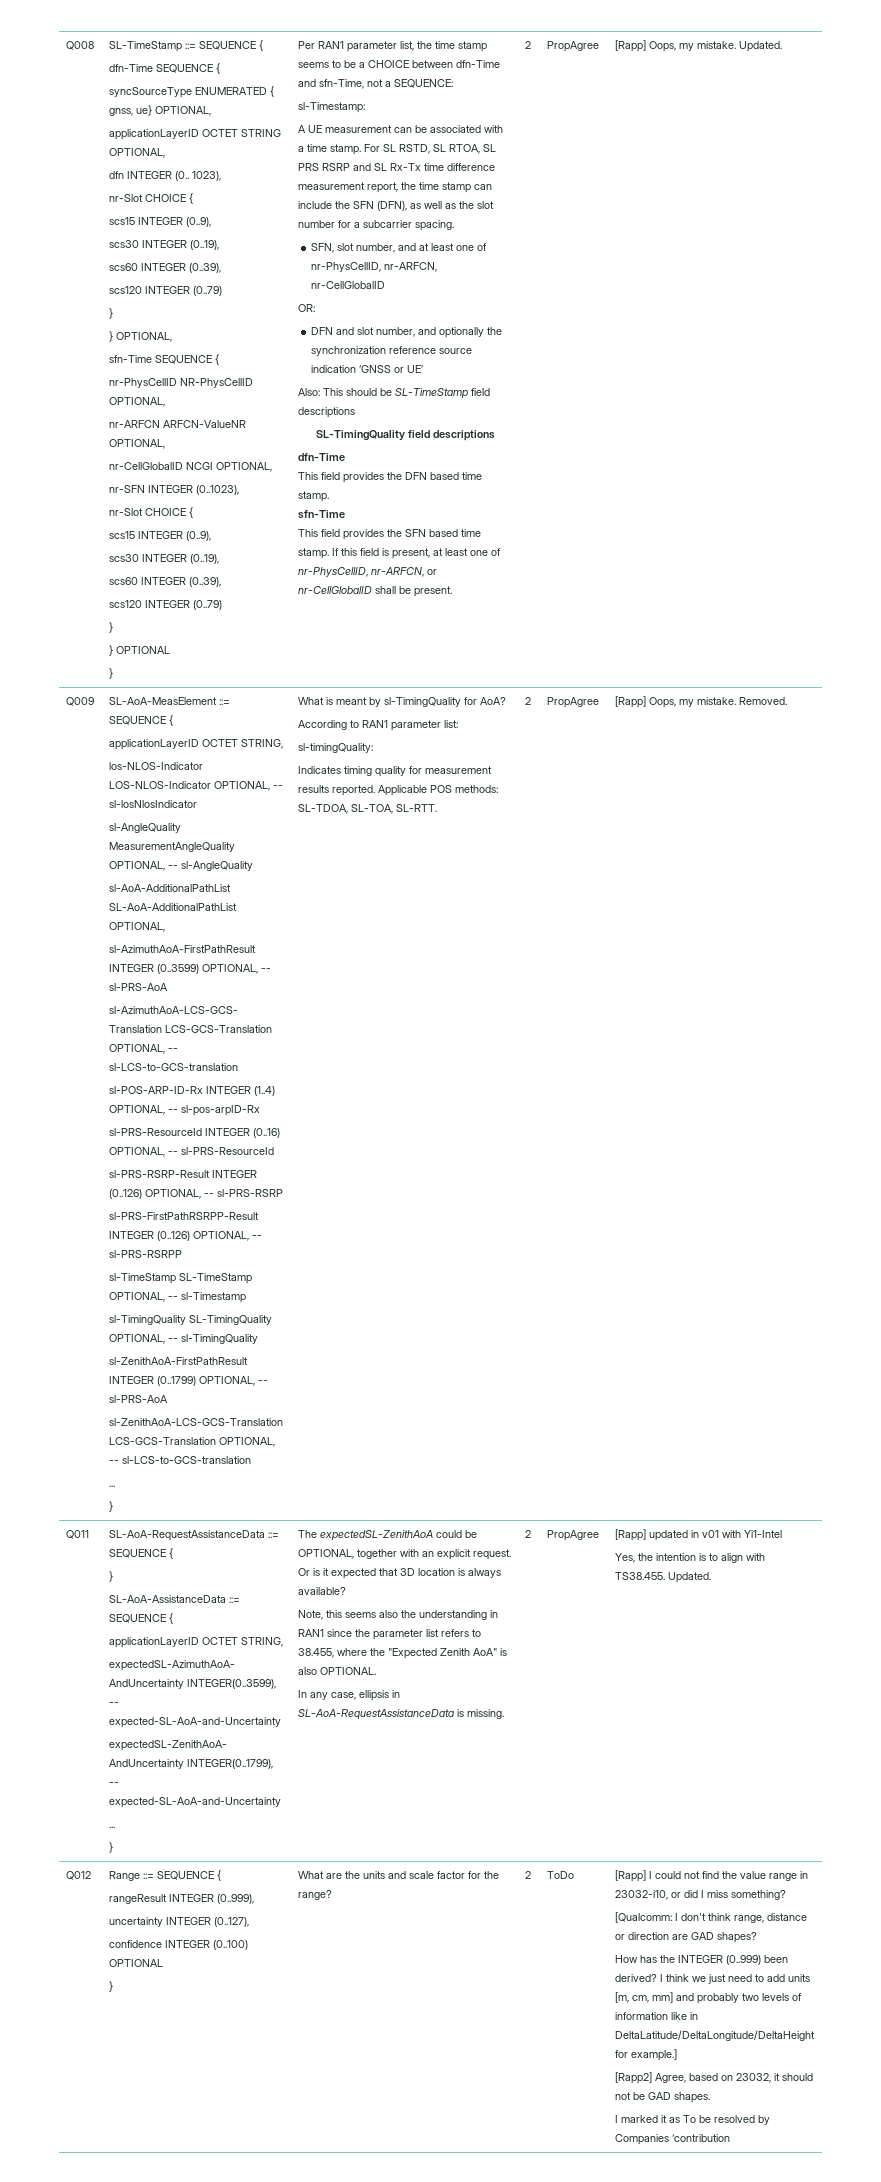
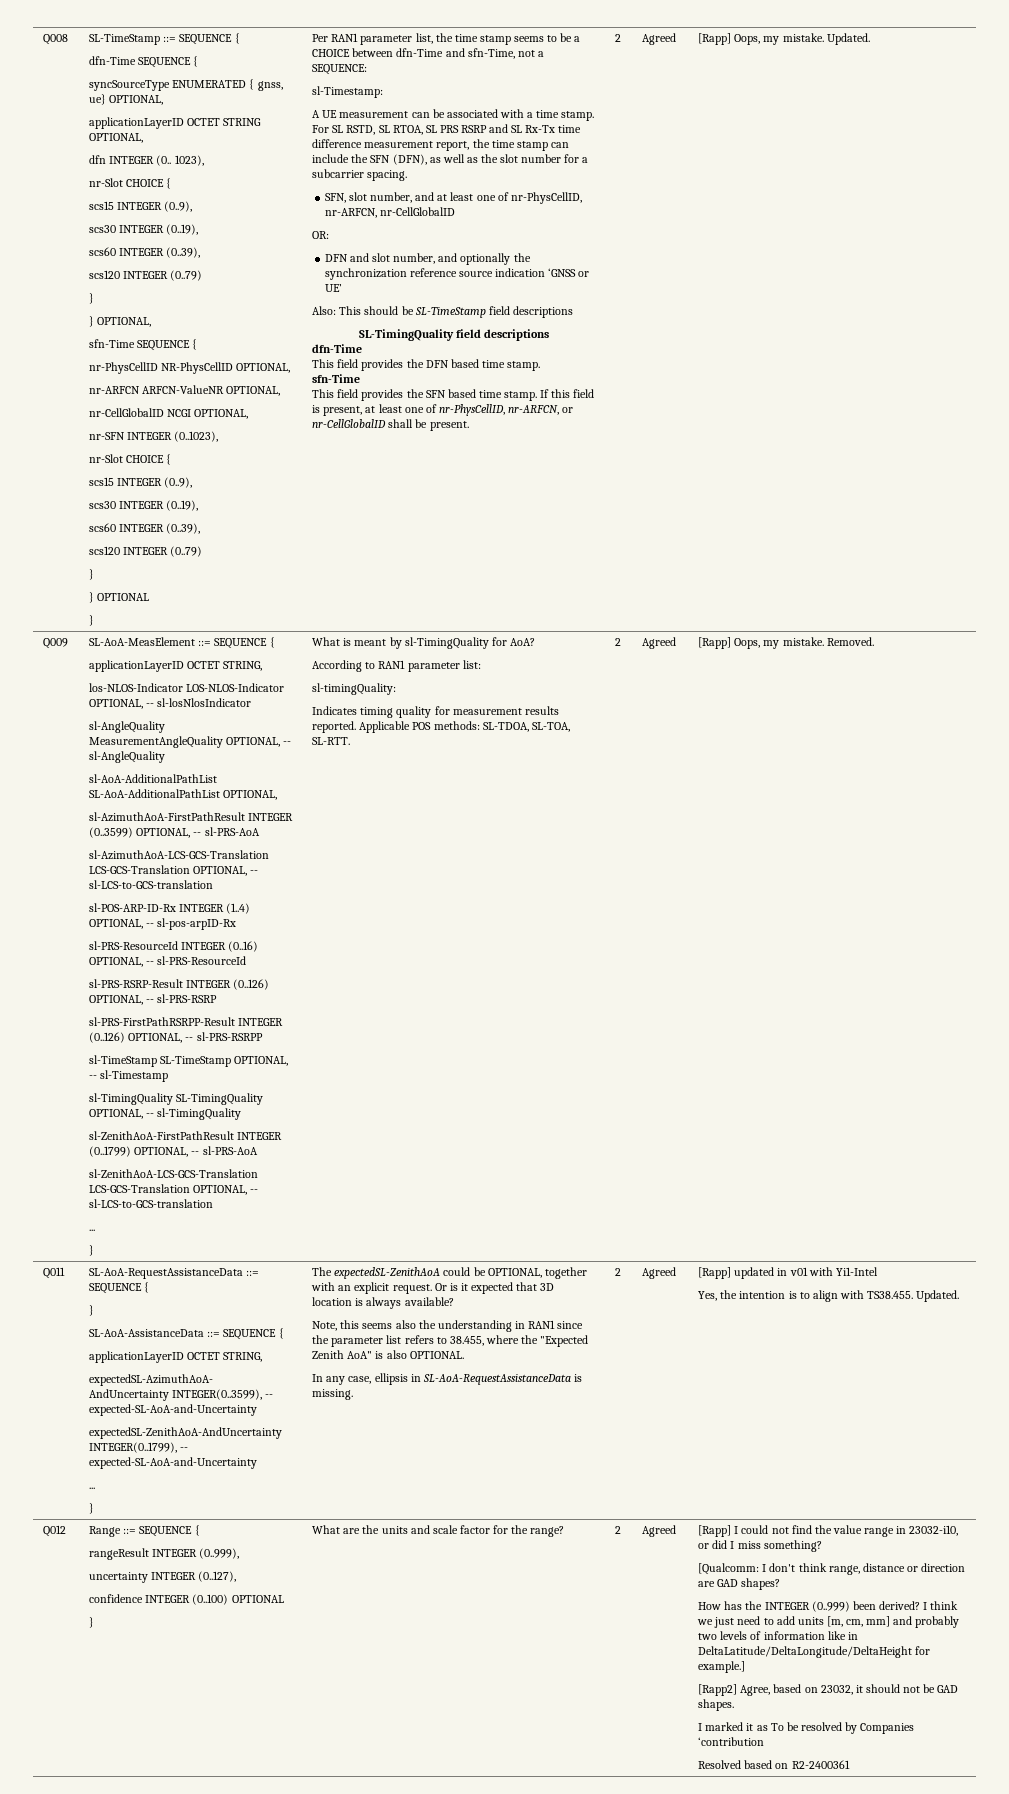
[547,41,600,52] PropAgree -> [642,33,677,45] Agreed
[547,697,600,708] PropAgree -> [642,637,677,649] Agreed
[547,1530,600,1541] PropAgree -> [642,1267,677,1279] Agreed
[547,1871,575,1879] ToDo -> [642,1525,677,1537] Agreed
(731, 2138) none -> [698,1760,850,1769] // Resolved based on R2-2400361

